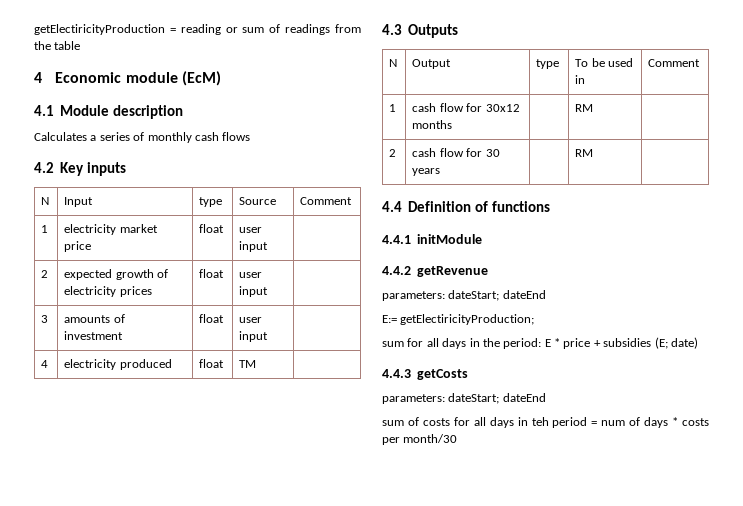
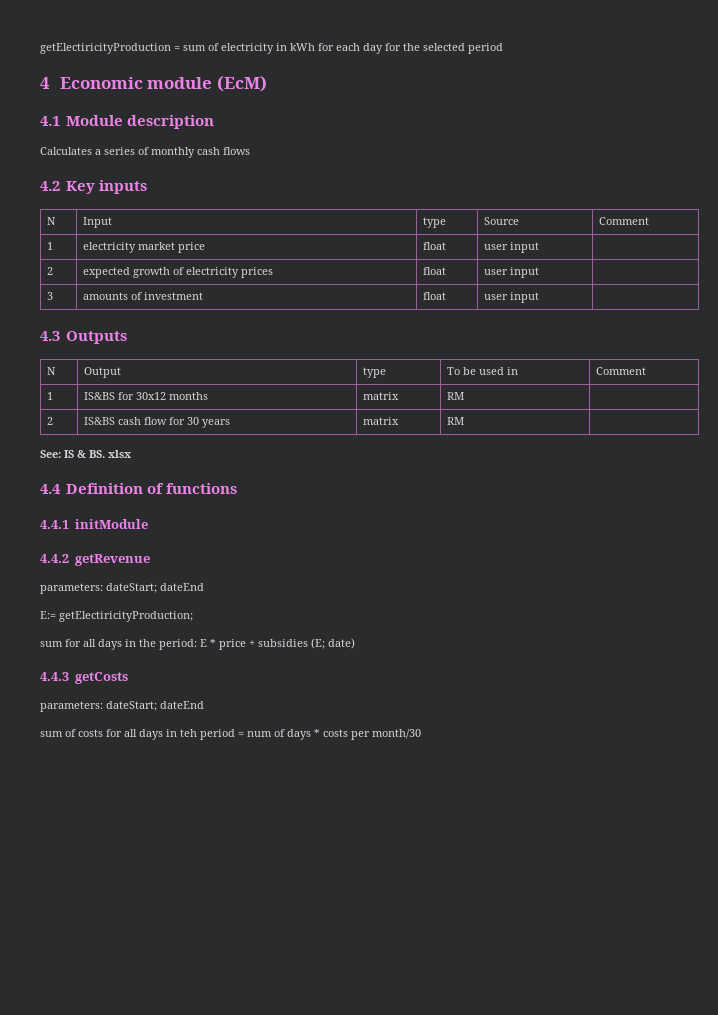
[180,24,361,35] [34,41,81,50] reading or sum of readings from the table -> [183,43,503,54] sum of electricity in kWh for each day for the selected period
[41,360,49,368] [64,359,172,370] [199,359,225,368] [239,360,257,368] // 4 | electricity produced | float | TM | -> (539, 297) none
[412,103,464,112] cash flow -> [83,392,115,400] IS&BS
(453, 124) none -> [362,392,399,400] matrix
(397, 153) none -> [83,417,115,425] IS&BS
[575,149,594,157] | RM | -> [362,417,399,425] [446,417,464,425] [40,450,132,458] matrix | RM | // See: IS & BS. xlsx

